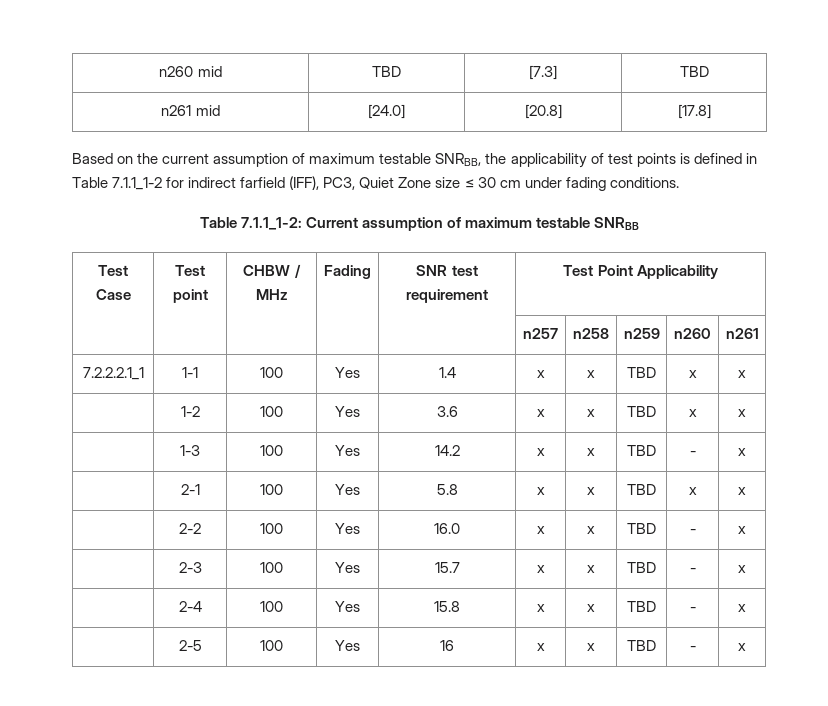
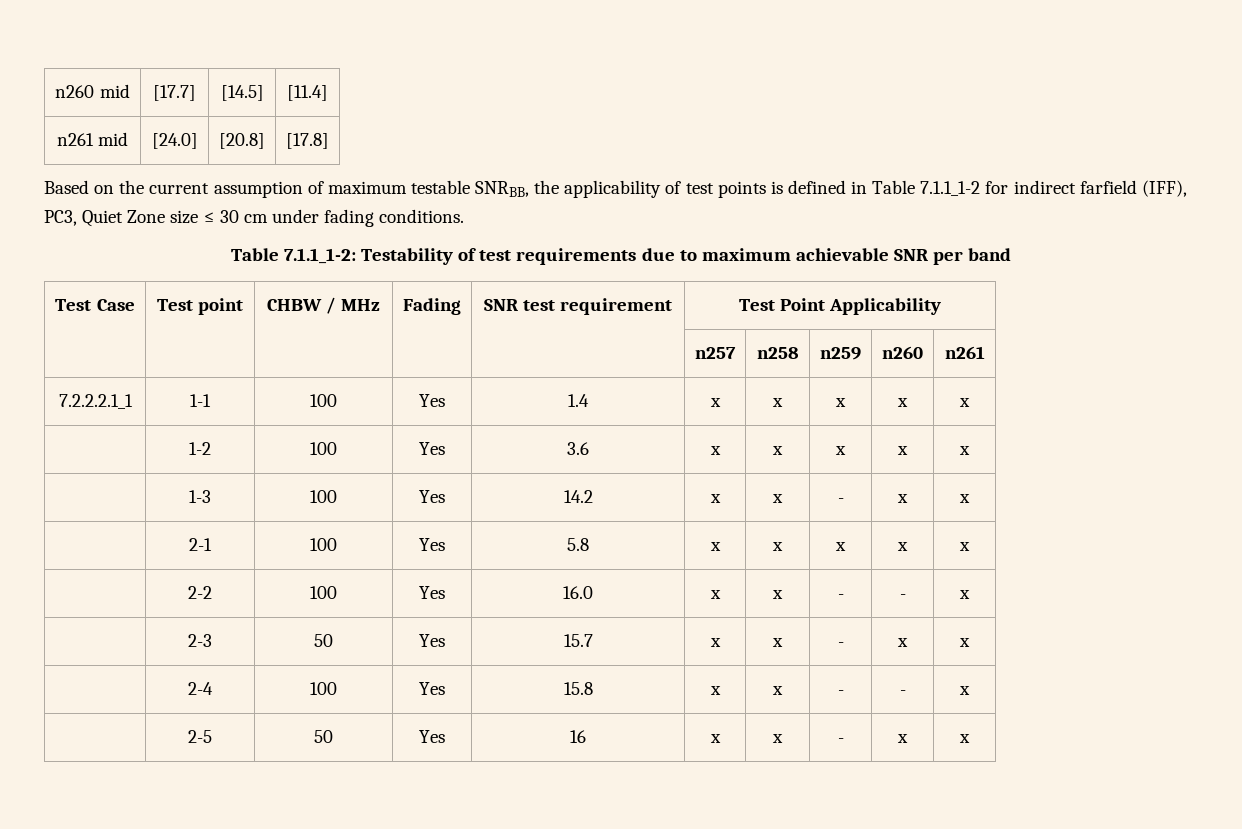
[372,66,401,77] [529,65,557,80] [679,66,709,77] TBD | [7.3] | TBD -> [153,85,196,101] [220,85,264,101] [287,85,328,101] [17.7] | [14.5] | [11.4]
[305,217,640,231] Current assumption of maximum testable SNRBB -> [360,248,1012,265] Testability of test requirements due to maximum achievable SNR per band
[627,367,656,378] TBD -> [835,398,846,407] x
[627,406,656,417] TBD -> [835,446,846,455] x
[627,445,656,456] [689,451,696,456] TBD | - -> [837,498,844,503] [897,494,908,503] - | x
[627,484,656,495] TBD -> [835,542,846,551] x
[627,523,656,534] TBD -> [837,594,844,599] -
[260,562,283,573] 100 -> [314,634,333,647] 50
[627,562,656,573] [689,568,696,573] TBD | - -> [837,642,844,647] [897,638,908,647] - | x
[627,601,656,612] TBD -> [837,690,844,695] -
[260,640,283,651] 100 -> [314,730,333,743] 50
[627,640,656,651] [689,646,696,651] [738,643,746,651] | TBD | - | x -> [837,738,844,743] [897,734,908,743] [959,734,970,743] | - | x | x

